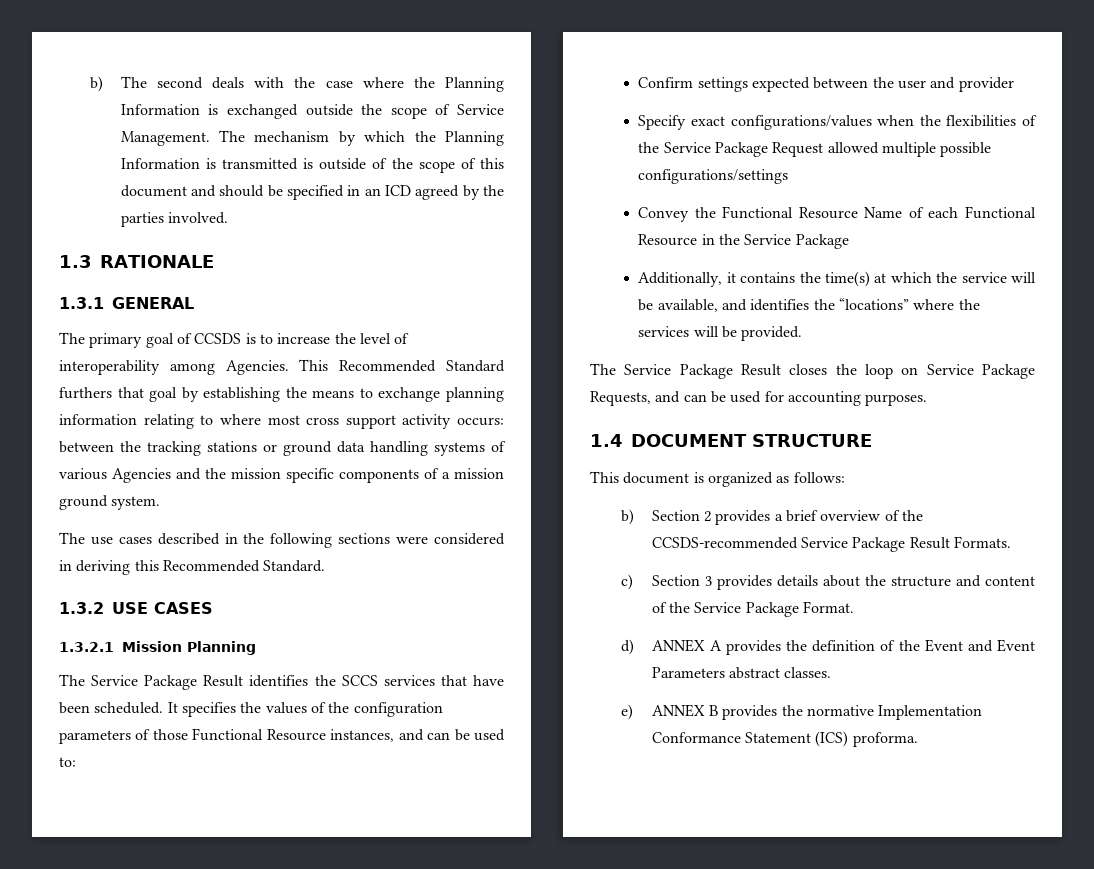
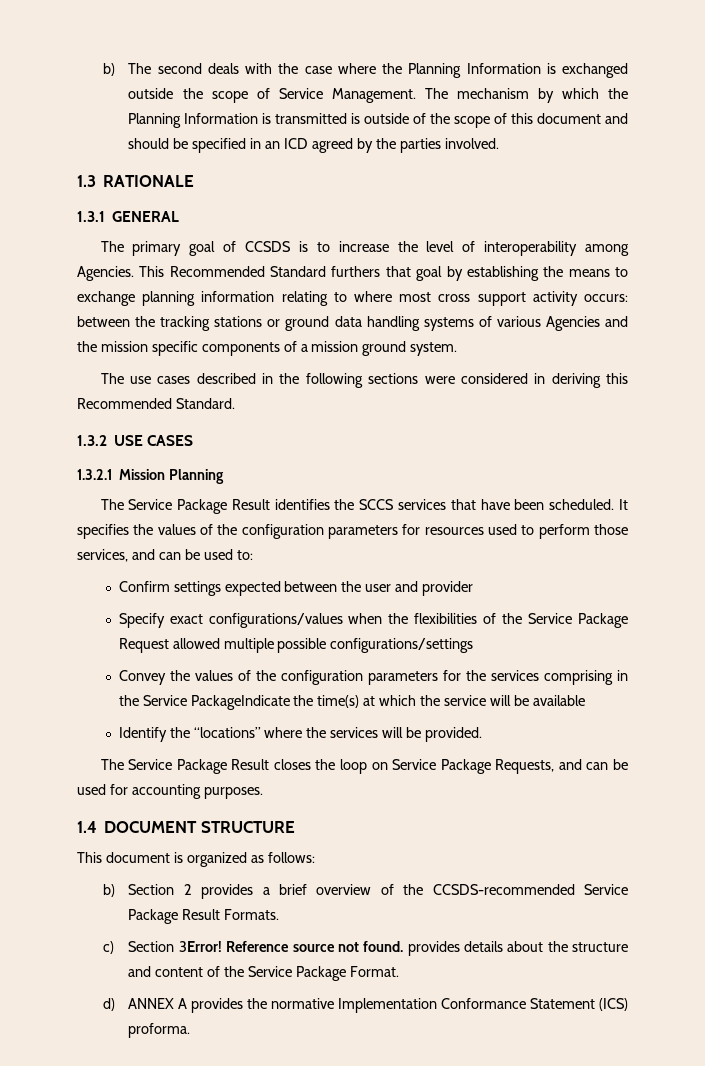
[135,728,395,742] of those Functional Resource instances, -> [402,524,628,539] [77,549,128,562] for resources used to perform those services,
[722,206,1036,219] [638,234,849,249] [638,272,796,287] Functional Resource Name of each Functional Resource in the Service Package // Additionally, it contains -> [194,670,628,685] [118,695,290,710] values of the configuration parameters for the services comprising in the Service PackageIndicate
[657,299,810,312] available, and identifies -> [532,695,585,706] [118,727,167,742] available // Identify
[704,576,712,586] 3 -> [178,941,404,952] 3Error! Reference source not found.
[812,639,1035,652] [651,667,832,679] [620,704,803,720] definition of the Event and Event Parameters abstract classes. // e) ANNEX B provides the -> (268, 1003) none

